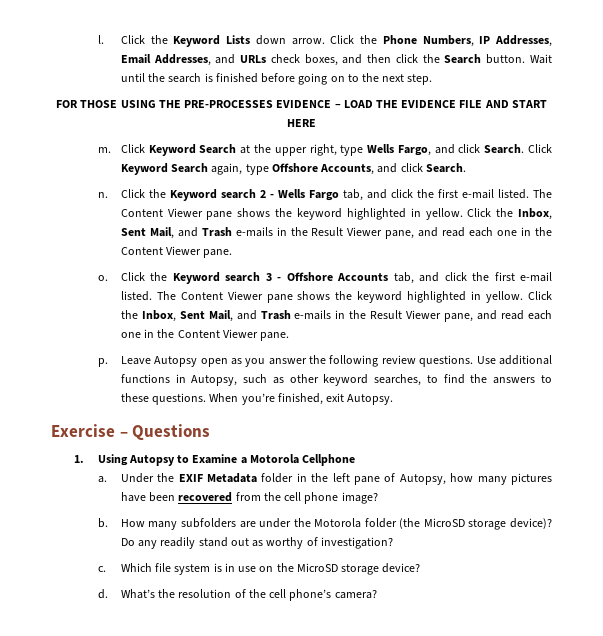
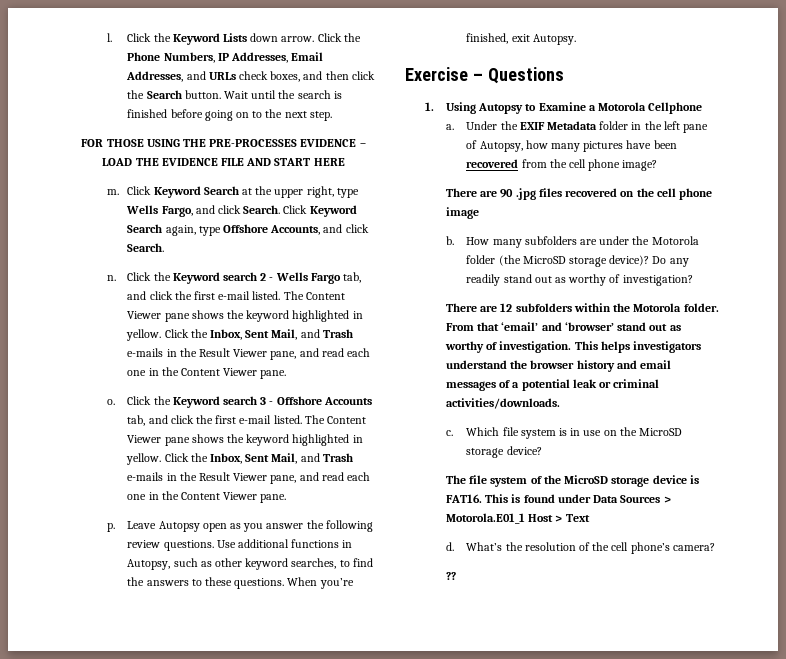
(378, 498) none -> [445,188,713,200] [445,207,479,219] // There are 90 .jpg files recovered on the cell phone image
(393, 543) none -> [445,303,719,312] [445,322,681,331] [444,341,702,353] [445,360,672,372] [445,379,660,391] [445,398,560,409] // There are 12 subfolders within the Motorola folder. From that ‘email’ and ‘browser’ stand out as worthy of investigation. This helps investigators understand the browser history and email messages of a potential leak or criminal activities/downloads.
(421, 568) none -> [445,475,699,487] [445,494,671,503] [445,513,590,524] // The file system of the MicroSD storage device is FAT16. This is found under Data Sources > Motorola.E01_1 Host > Text
(377, 594) none -> [445,572,456,580] // ??

